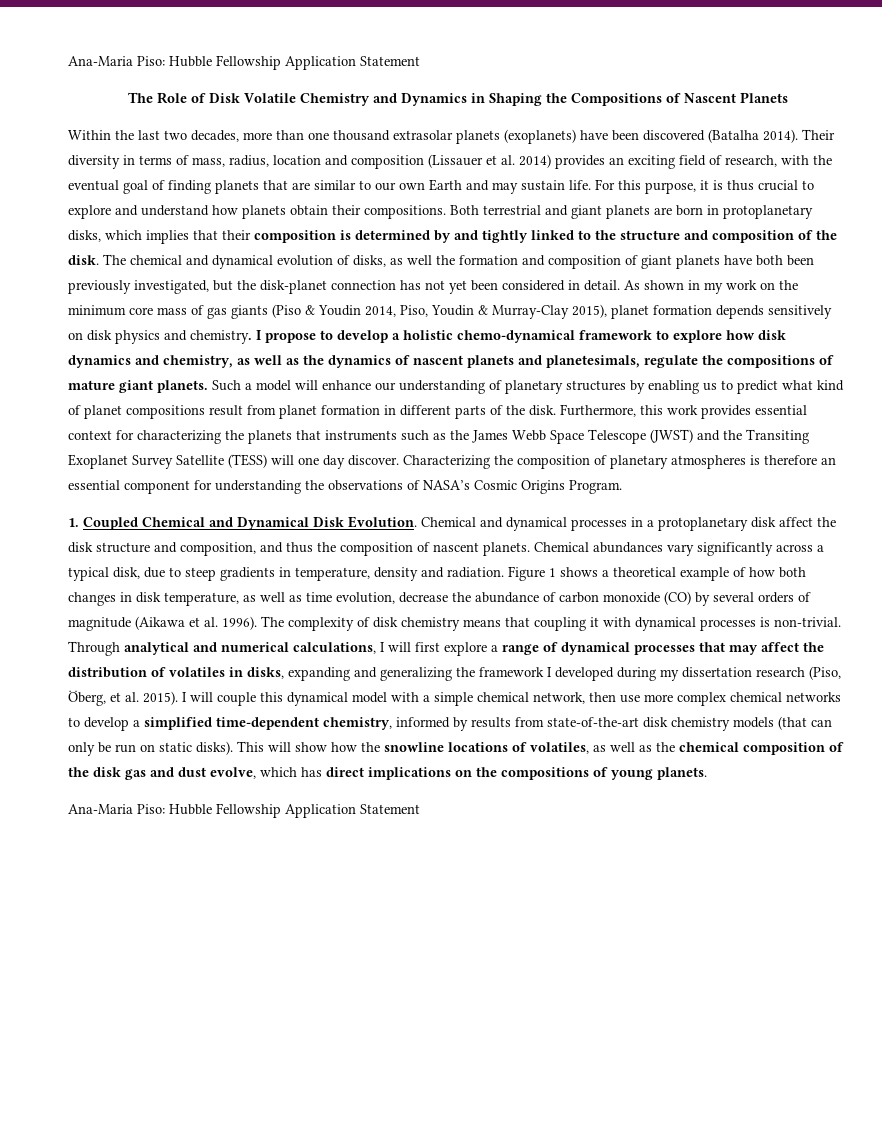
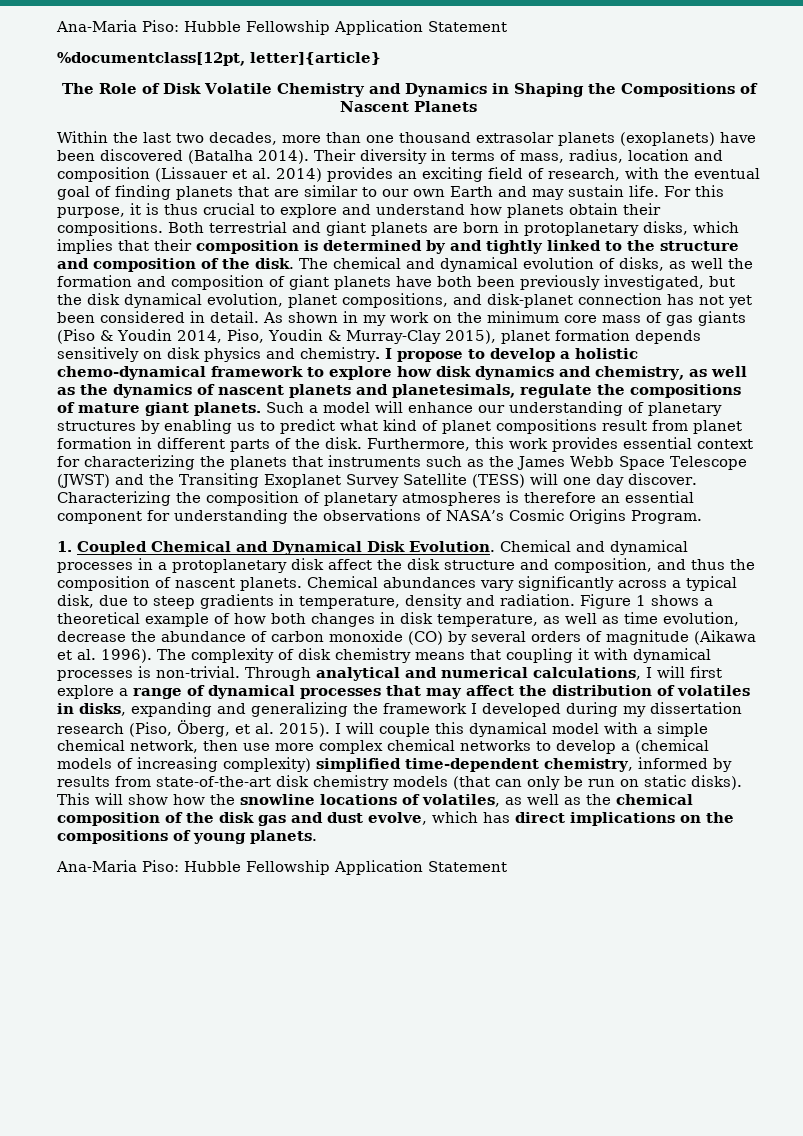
[68,55,420,70] Ana-Maria Piso: Hubble Fellowship Application Statement -> [56,20,507,35] [57,52,381,66] Ana-Maria Piso: Hubble Fellowship Application Statement // %documentclass[12pt, letter]{article}
(256, 285) none -> [87,293,482,308] disk dynamical evolution, planet compositions, and
(140, 723) none -> [635,739,709,754] [57,757,311,772] (chemical models of increasing complexity)

